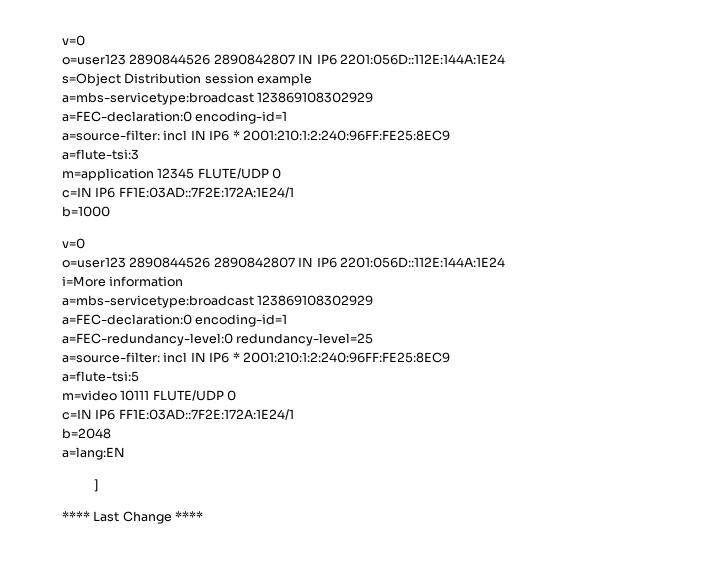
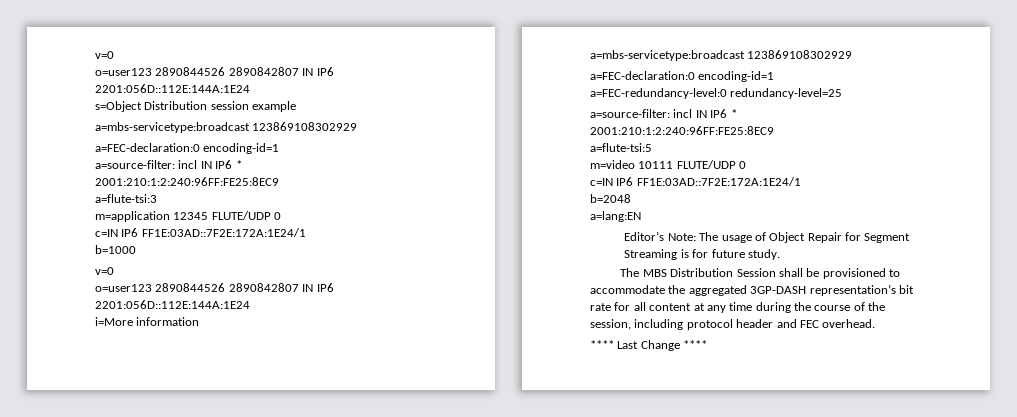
[94,479,100,492] ] -> [624,231,911,243] [624,249,780,260] [620,268,901,279] [590,284,914,296] [590,302,886,313] [590,319,876,330] Editor’s Note: The usage of Object Repair for Segment Streaming is for future study. // The MBS Distribution Session shall be provisioned to accommodate the aggregated 3GP-DASH representation’s bit rate for all content at any time during the course of the session, including protocol header and FEC overhead.

